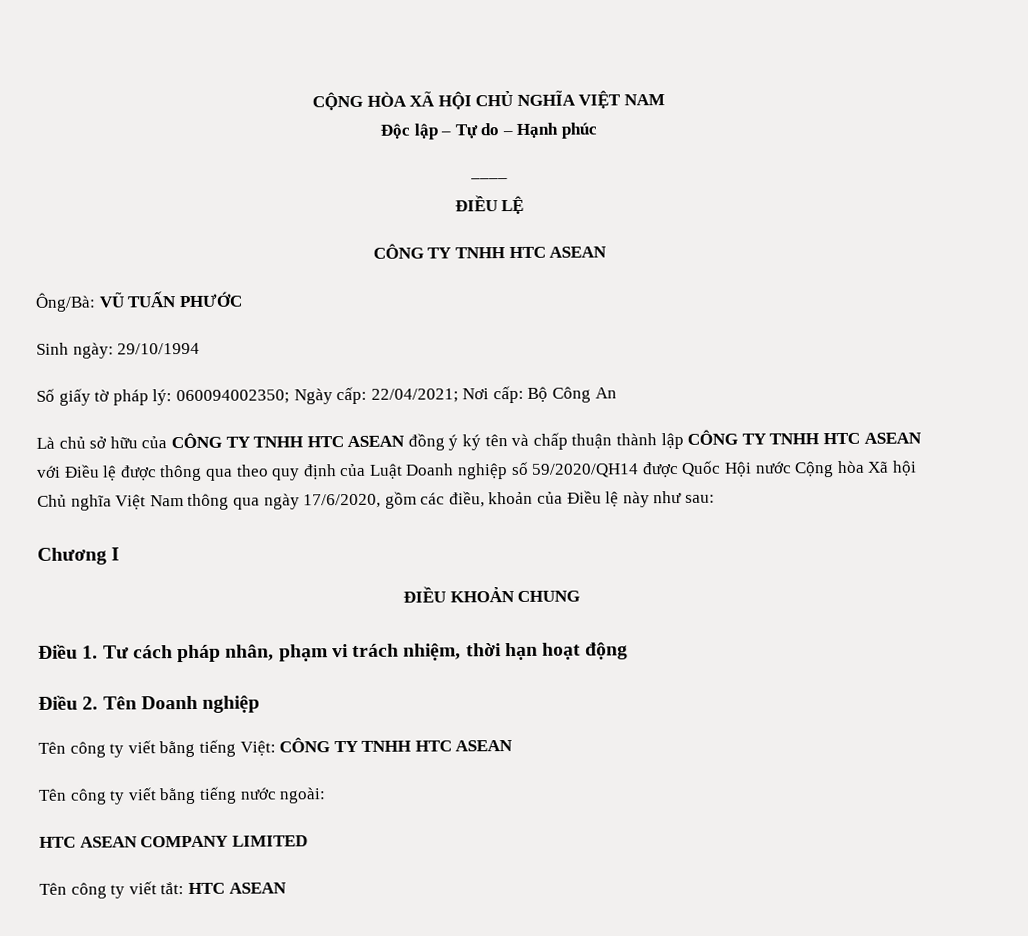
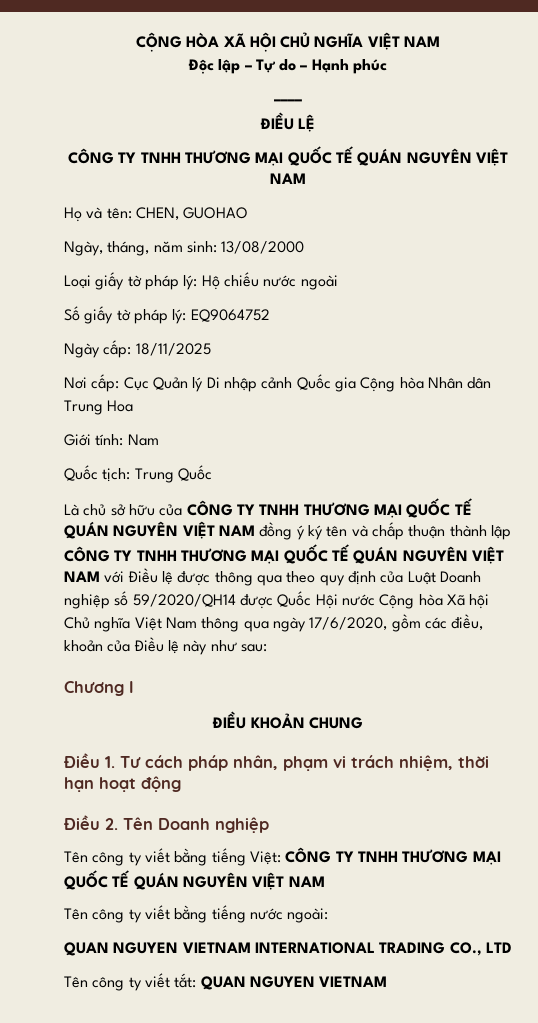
[508,246,608,259] [35,291,243,312] [36,342,201,359] HTC ASEAN // Ông/Bà: VŨ TUẤN PHƯỚC // Sinh ngày: 29/10/1994 -> [185,146,508,166] [270,173,306,184] [64,207,249,222] [64,241,305,256] [64,272,338,290] THƯƠNG MẠI QUỐC TẾ QUÁN NGUYÊN VIỆT NAM // Họ và tên: CHEN, GUOHAO // Ngày, tháng, năm sinh: 13/08/2000 // Loại giấy tờ pháp lý: Hộ chiếu nước ngoài
[175,389,290,405] 060094002350; -> [190,309,270,322] EQ9064752 //
[370,388,459,403] 22/04/2021; -> [135,343,211,356] 18/11/2025 //
[527,386,617,403] Bộ Công An -> [123,374,492,392] [64,400,134,415] [64,434,159,446] [64,465,212,483] Cục Quản lý Di nhập cảnh Quốc gia Cộng hòa Nhân dân Trung Hoa // Giới tính: Nam // Quốc tịch: Trung Quốc
[306,435,406,448] HTC ASEAN -> [303,498,472,518] [64,521,255,539] THƯƠNG MẠI QUỐC TẾ QUÁN NGUYÊN VIỆT NAM
[822,432,922,445] HTC ASEAN -> [180,544,504,564] [64,571,100,582] THƯƠNG MẠI QUỐC TẾ QUÁN NGUYÊN VIỆT NAM
[414,740,514,752] HTC ASEAN -> [402,849,501,865] [64,870,325,890] THƯƠNG MẠI QUỐC TẾ QUÁN NGUYÊN VIỆT NAM
[39,835,308,848] HTC ASEAN COMPANY LIMITED -> [64,942,512,956] QUAN NGUYEN VIETNAM INTERNATIONAL TRADING CO., LTD
[187,882,287,895] HTC ASEAN -> [200,976,388,990] QUAN NGUYEN VIETNAM

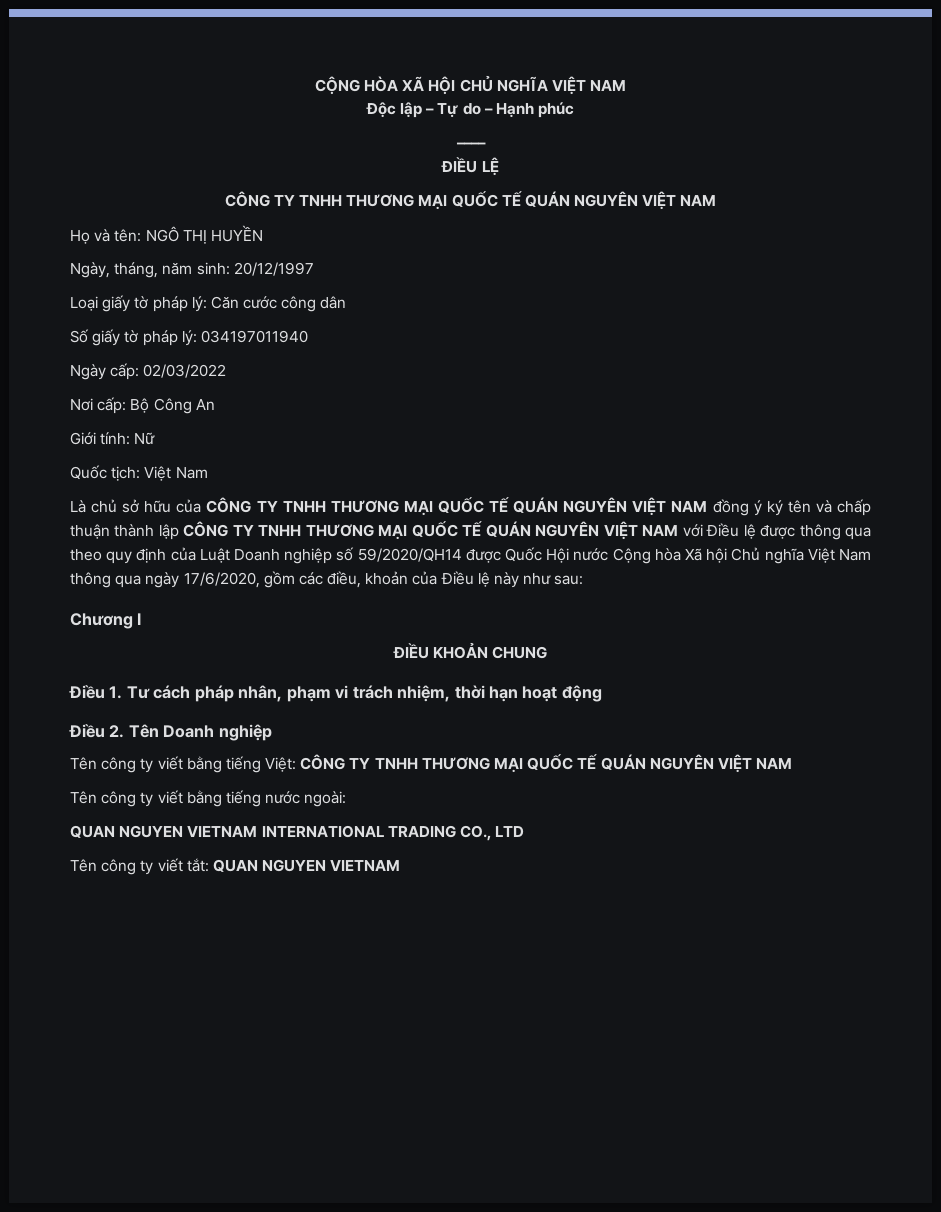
[135,207,249,220] CHEN, GUOHAO -> [145,225,263,244] NGÔ THỊ HUYỀN
[221,241,305,254] 13/08/2000 -> [233,262,314,276] 20/12/1997
[201,272,338,290] Hộ chiếu nước ngoài -> [210,296,347,312] Căn cước công dân
[190,309,270,322] EQ9064752 -> [200,330,308,343] 034197011940
[135,343,211,356] 18/11/2025 -> [143,364,227,378] 02/03/2022
[123,374,492,392] [64,400,134,415] Cục Quản lý Di nhập cảnh Quốc gia Cộng hòa Nhân dân Trung Hoa -> [130,398,215,414] Bộ Công An
[127,434,159,446] Nam -> [134,432,156,445] Nữ
[134,465,212,483] Trung Quốc -> [144,466,208,481] Việt Nam

